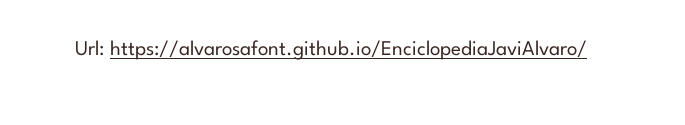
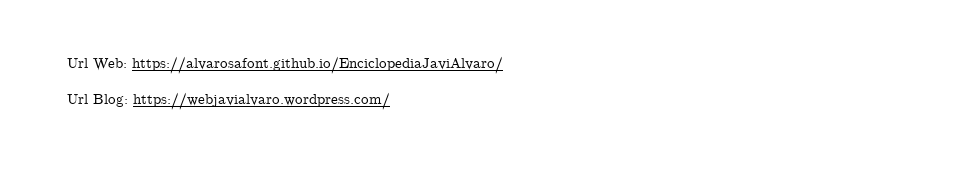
[75,40,104,56] Url: -> [67,58,127,71] Url Web:
(587, 50) none -> [67,92,390,110] // Url Blog: https://webjavialvaro.wordpress.com/

